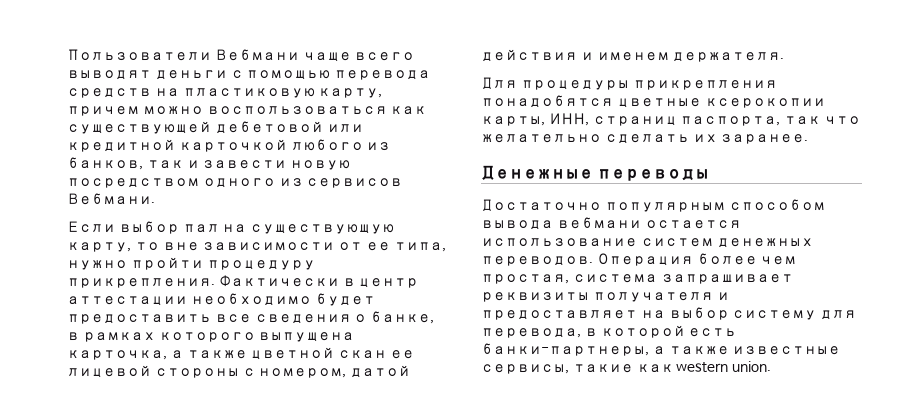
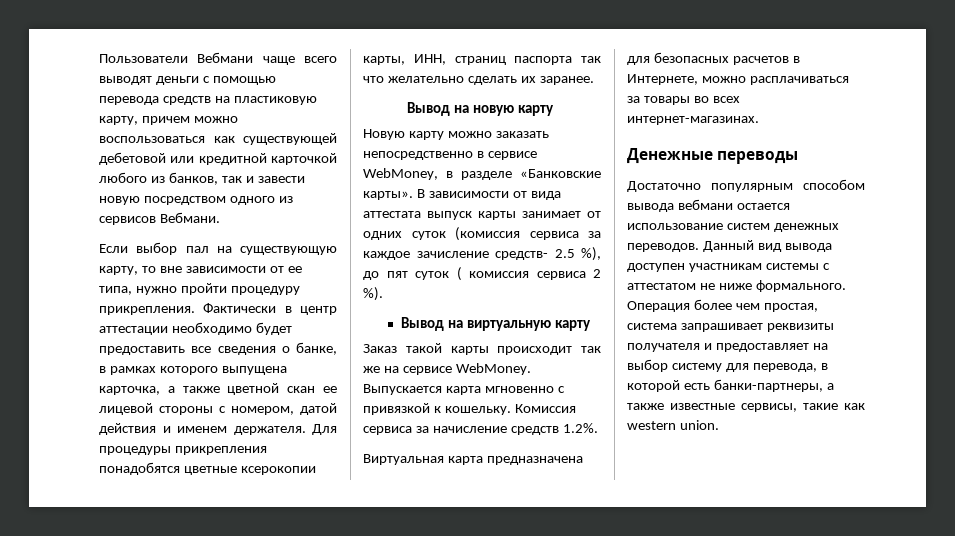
(785, 57) // -> (306, 430) none
[680,116,781,126] паспорта, -> [514,56,573,65] паспорта
(809, 139) none -> [407,102,555,116] [363,129,549,140] [363,151,537,160] [363,168,601,180] [363,189,561,200] [363,211,601,220] [363,227,601,241] [363,247,601,261] [363,267,601,281] [363,287,383,301] [401,317,591,331] [363,343,601,355] [363,363,531,375] [363,384,565,395] [363,403,576,415] [363,423,598,435] [363,454,583,465] [627,52,800,65] [627,74,849,85] [627,96,740,105] [627,116,759,125] // Вывод на новую карту // Новую карту можно заказать непосредственно в сервисе WebMoney, в разделе «Банковские карты». В зависимости от вида аттестата выпуск карты занимает от одних суток (комиссия сервиса за каждое зачисление средств- 2.5 %), до пят суток ( комиссия сервиса 2 %). // Вывод на виртуальную карту // Заказ такой карты происходит так же на сервисе WebMoney. Выпускается карта мгновенно с привязкой к кошельку. Комиссия сервиса за начисление средств 1.2%. // Виртуальная карта предназначена для безопасных расчетов в Интернете, можно расплачиваться за товары во всех интернет-магазинах.
(593, 261) none -> [702,240,832,252] [627,263,830,272] [627,280,846,292] Данный вид вывода доступен участникам системы с аттестатом не ниже формального.

